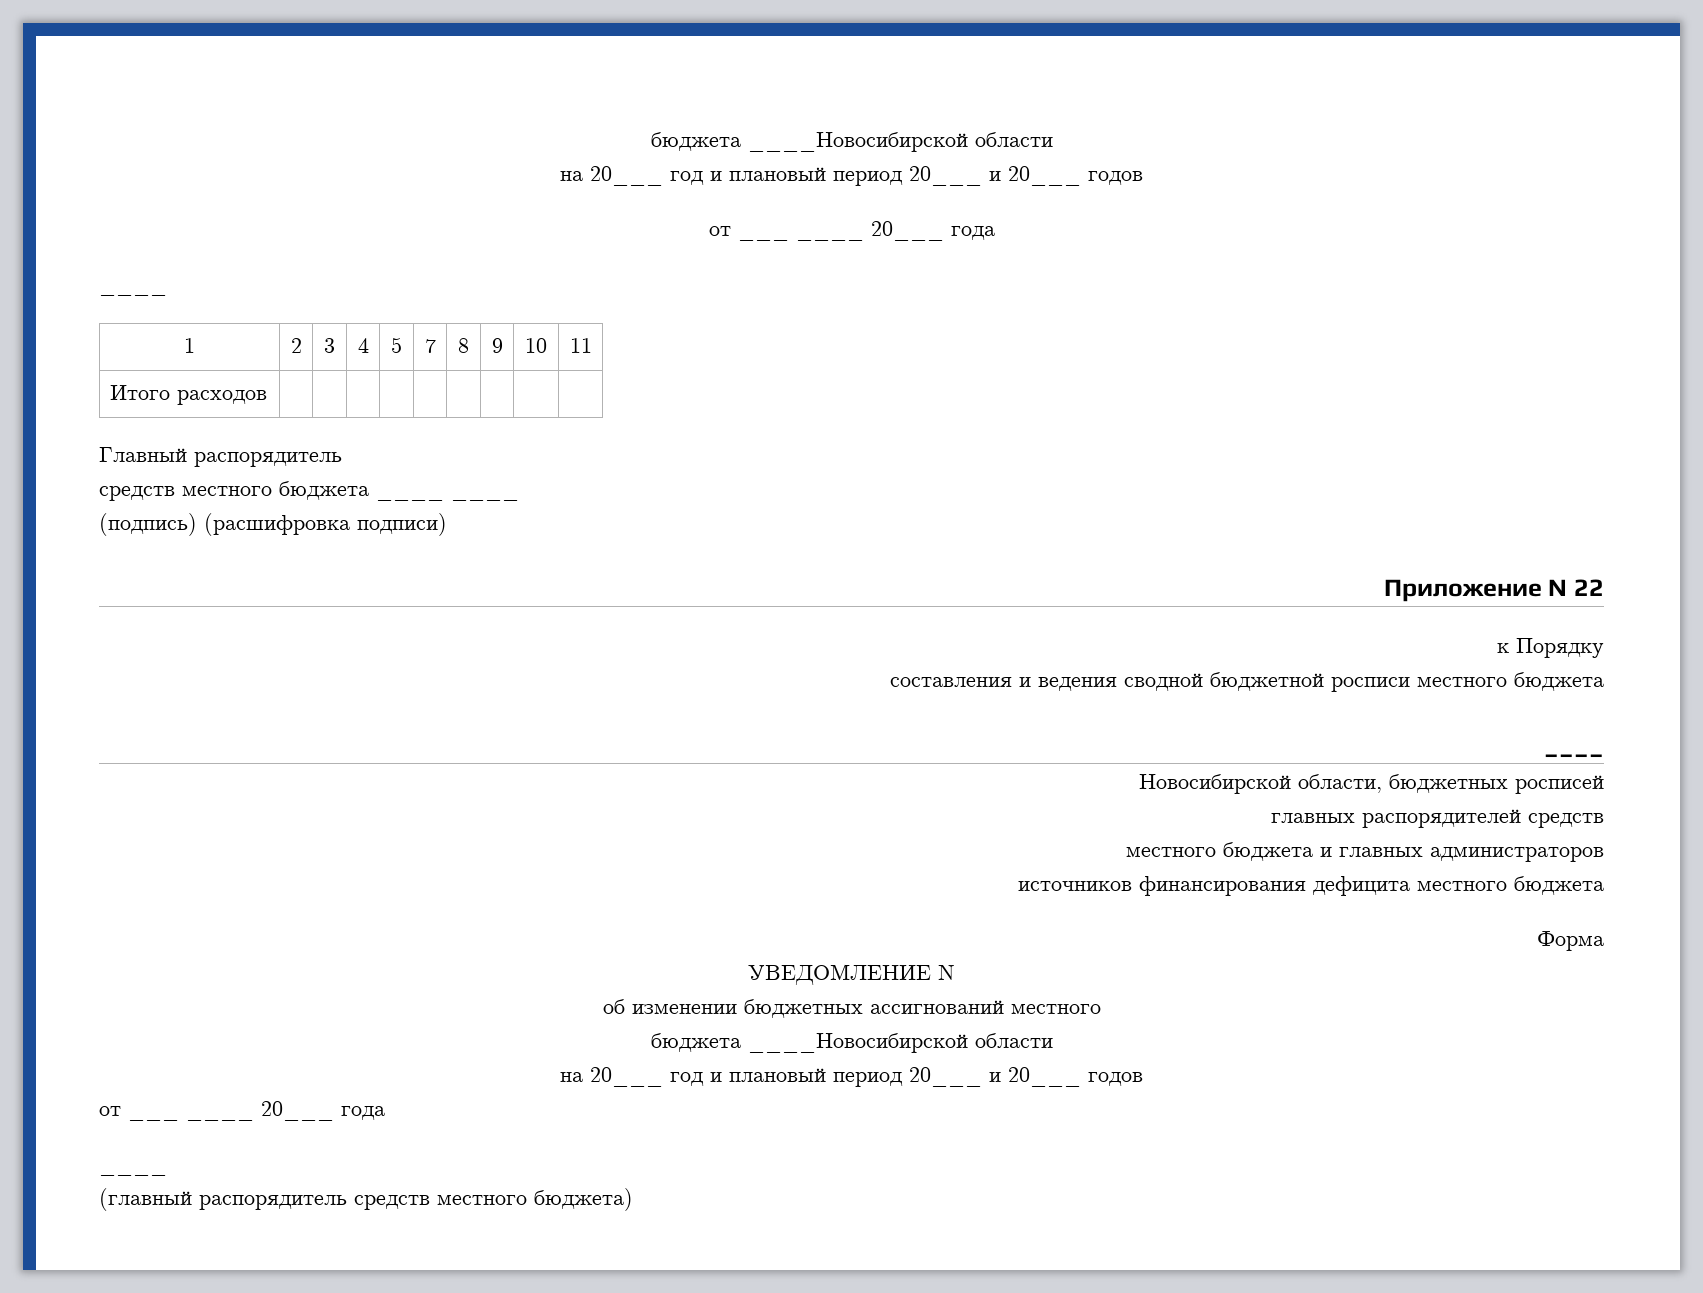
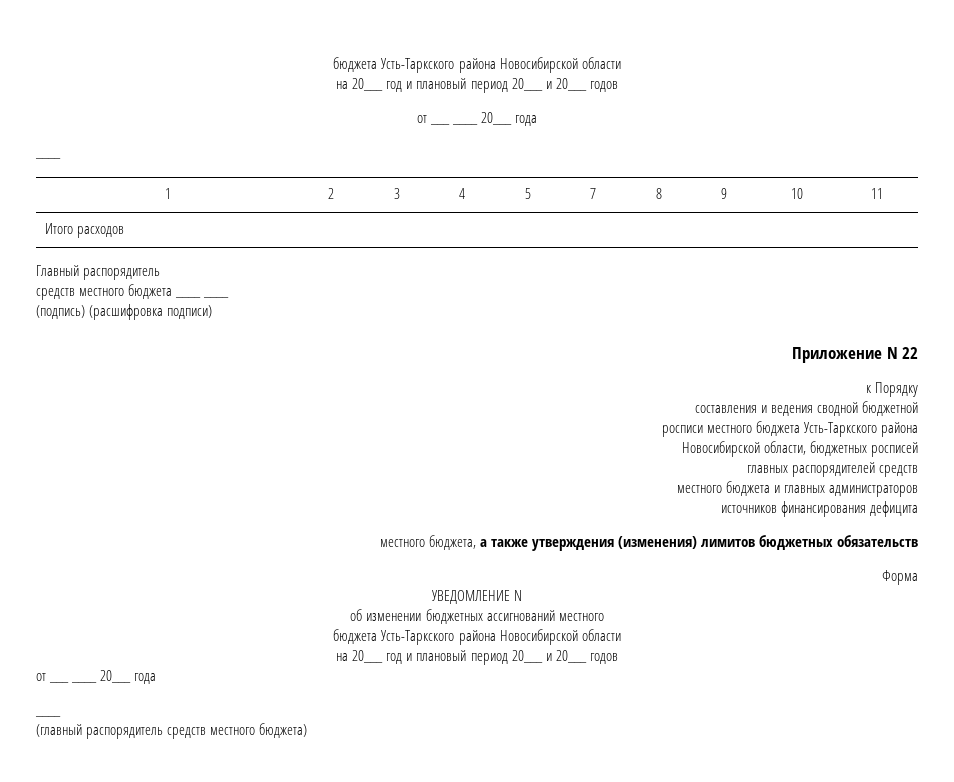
[650,132,968,152] бюджета ____Новосибирской -> [333,57,578,73] бюджета Усть-Таркского района Новосибирской
(1324, 681) none -> (918, 408) //
[1544,753,1604,758] // ____ -> [803,422,918,437] Усть-Таркского района
[1417,876,1604,895] местного бюджета -> [379,535,918,551] // местного бюджета, а также утверждения (изменения) лимитов бюджетных обязательств
[747,1033,968,1053] ____Новосибирской -> [381,629,578,645] Усть-Таркского района Новосибирской

